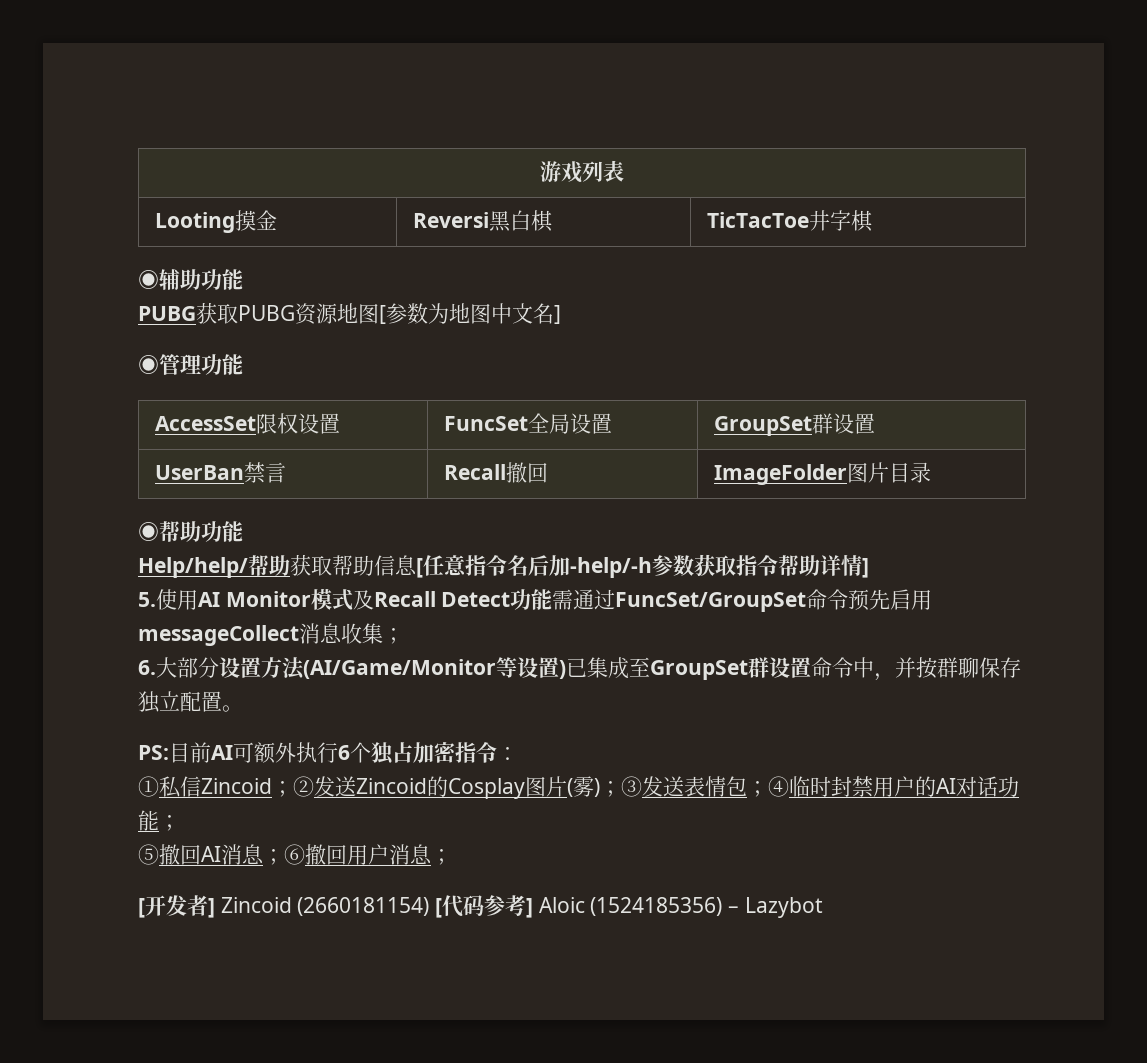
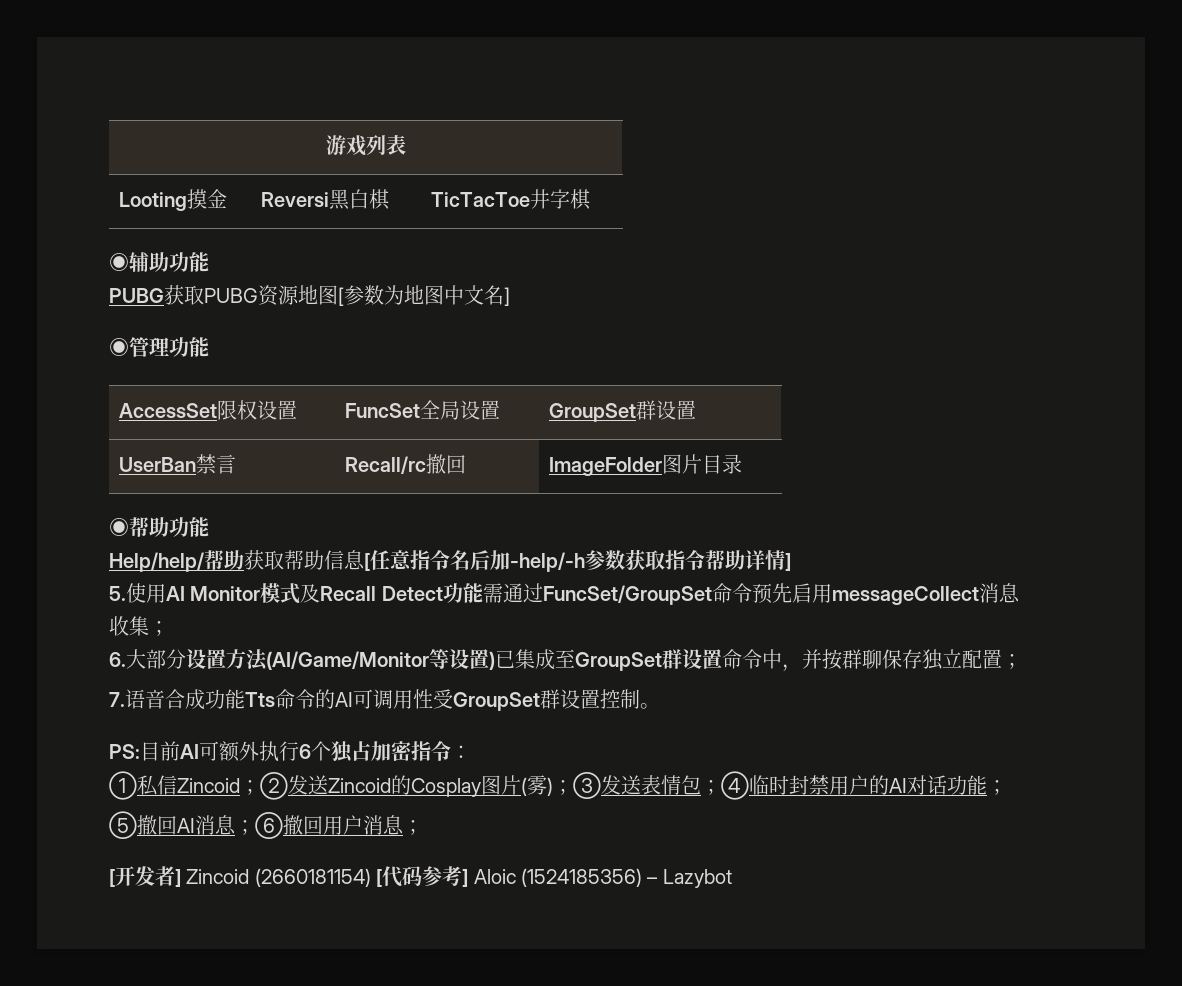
[443,464,506,480] Recall -> [344,456,426,474] Recall/rc
(222, 701) none -> [1002,654,1022,669] [109,689,640,711] ； // 7.语音合成功能Tts命令的AI可调用性受GroupSet群设置控制

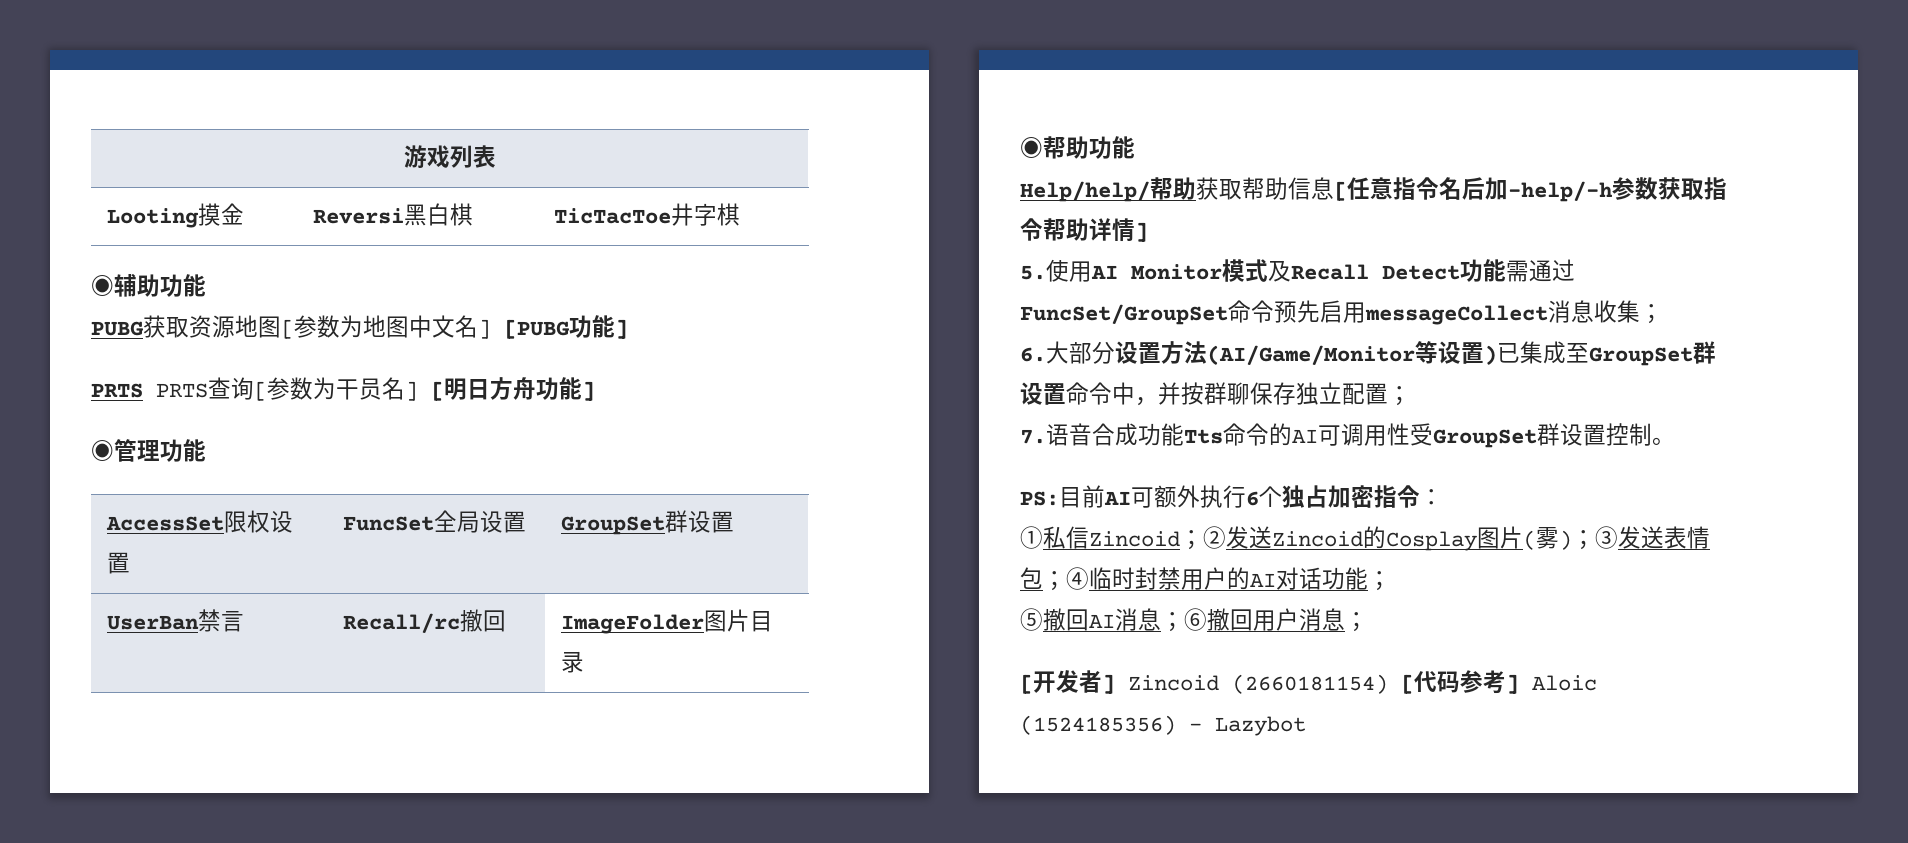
[204,288,258,303] PUBG -> (189, 327) none
(510, 296) none -> [504,315,628,339] [91,377,595,401] [PUBG功能] // PRTS PRTS查询[参数为干员名] [明日方舟功能]

